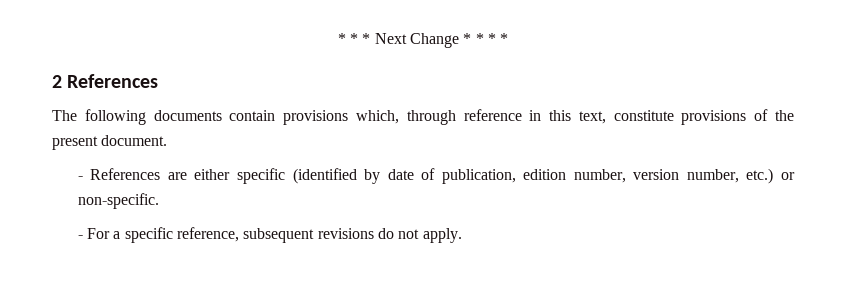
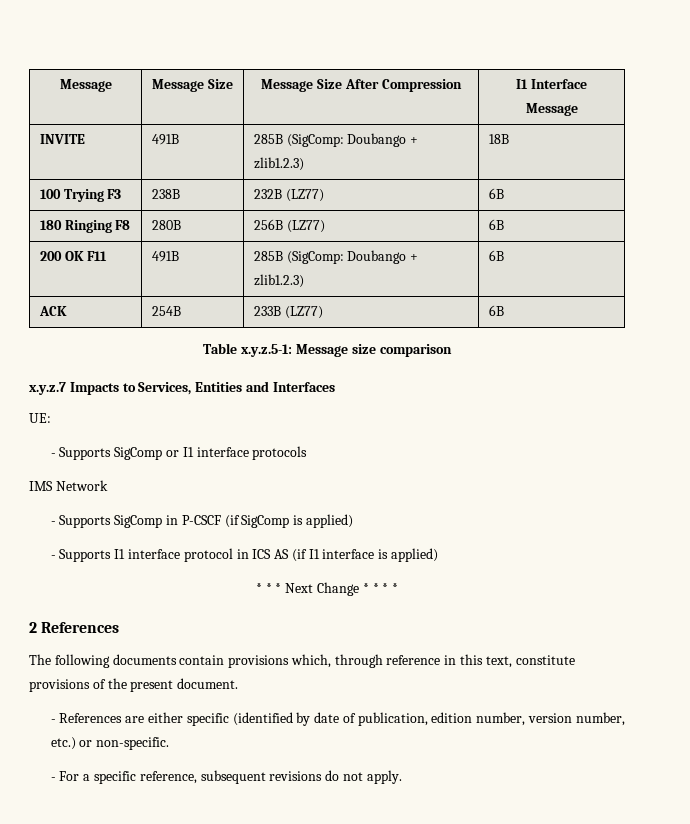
(337, 38) none -> [59,79,112,92] [152,79,233,92] [261,79,462,92] [516,79,587,89] [525,103,578,116] [39,134,85,144] [151,134,179,145] [253,133,419,147] [253,157,304,171] [488,134,509,144] [39,189,122,202] [151,189,180,199] [253,189,324,202] [488,188,504,199] [39,220,131,233] [151,220,181,230] [253,219,325,233] [488,219,504,230] [39,251,108,261] [151,251,179,262] [253,250,419,264] [253,274,304,288] [488,250,504,261] [38,306,67,316] [151,306,181,316] [253,306,323,319] [488,305,504,316] [203,343,452,357] [29,381,335,395] [29,413,51,423] [50,446,308,460] [29,480,108,491] [50,514,353,528] [50,548,438,562] Message | Message Size | Message Size After Compression | I1 Interface Message // INVITE | 491B | 285B (SigComp: Doubango + zlib1.2.3) | 18B // 100 Trying F3 | 238B | 232B (LZ77) | 6B // 180 Ringing F8 | 280B | 256B (LZ77) | 6B // 200 OK F11 | 491B | 285B (SigComp: Doubango + zlib1.2.3) | 6B // ACK | 254B | 233B (LZ77) | 6B // Table x.y.z.5-1: Message size comparison // x.y.z.7 Impacts to Services, Entities and Interfaces // UE: // - Supports SigComp or I1 interface protocols // IMS Network // - Supports SigComp in P-CSCF (if SigComp is applied) // - Supports I1 interface protocol in ICS AS (if I1 interface is applied) //

